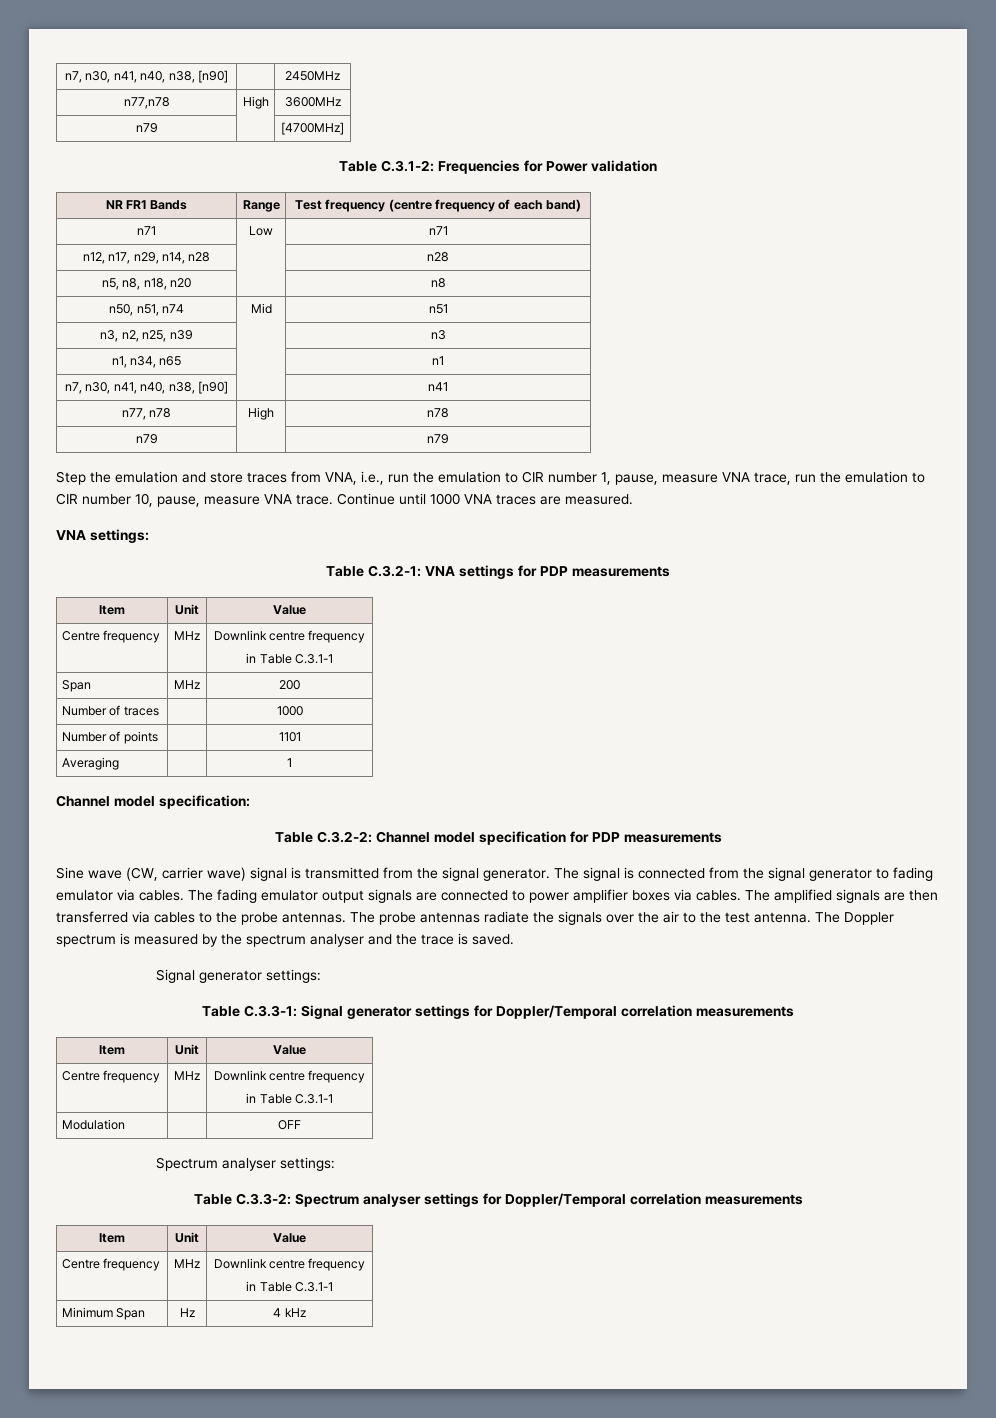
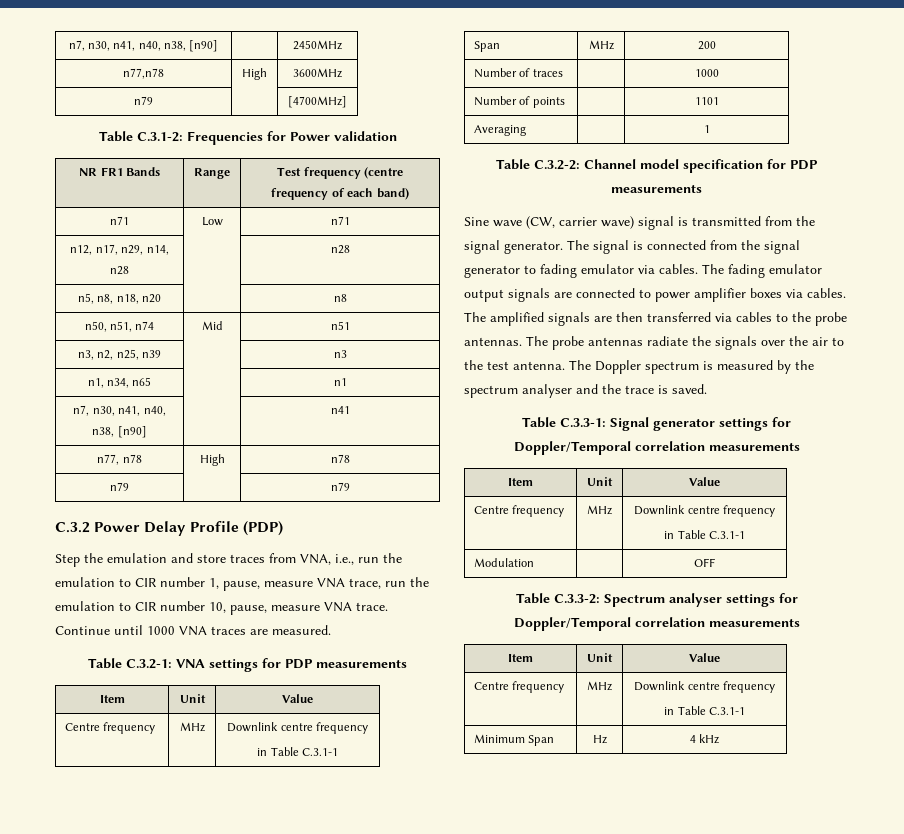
(449, 439) none -> [55,521,283,536] // C.3.2 Power Delay Profile (PDP)
[56,529,149,543] // VNA settings: -> (331, 630) none
[56,795,250,809] // Channel model specification: -> (710, 129) none
[155,969,321,983] // Signal generator settings: -> (707, 389) none
[155,1157,335,1171] // Spectrum analyser settings: -> (715, 562) none

